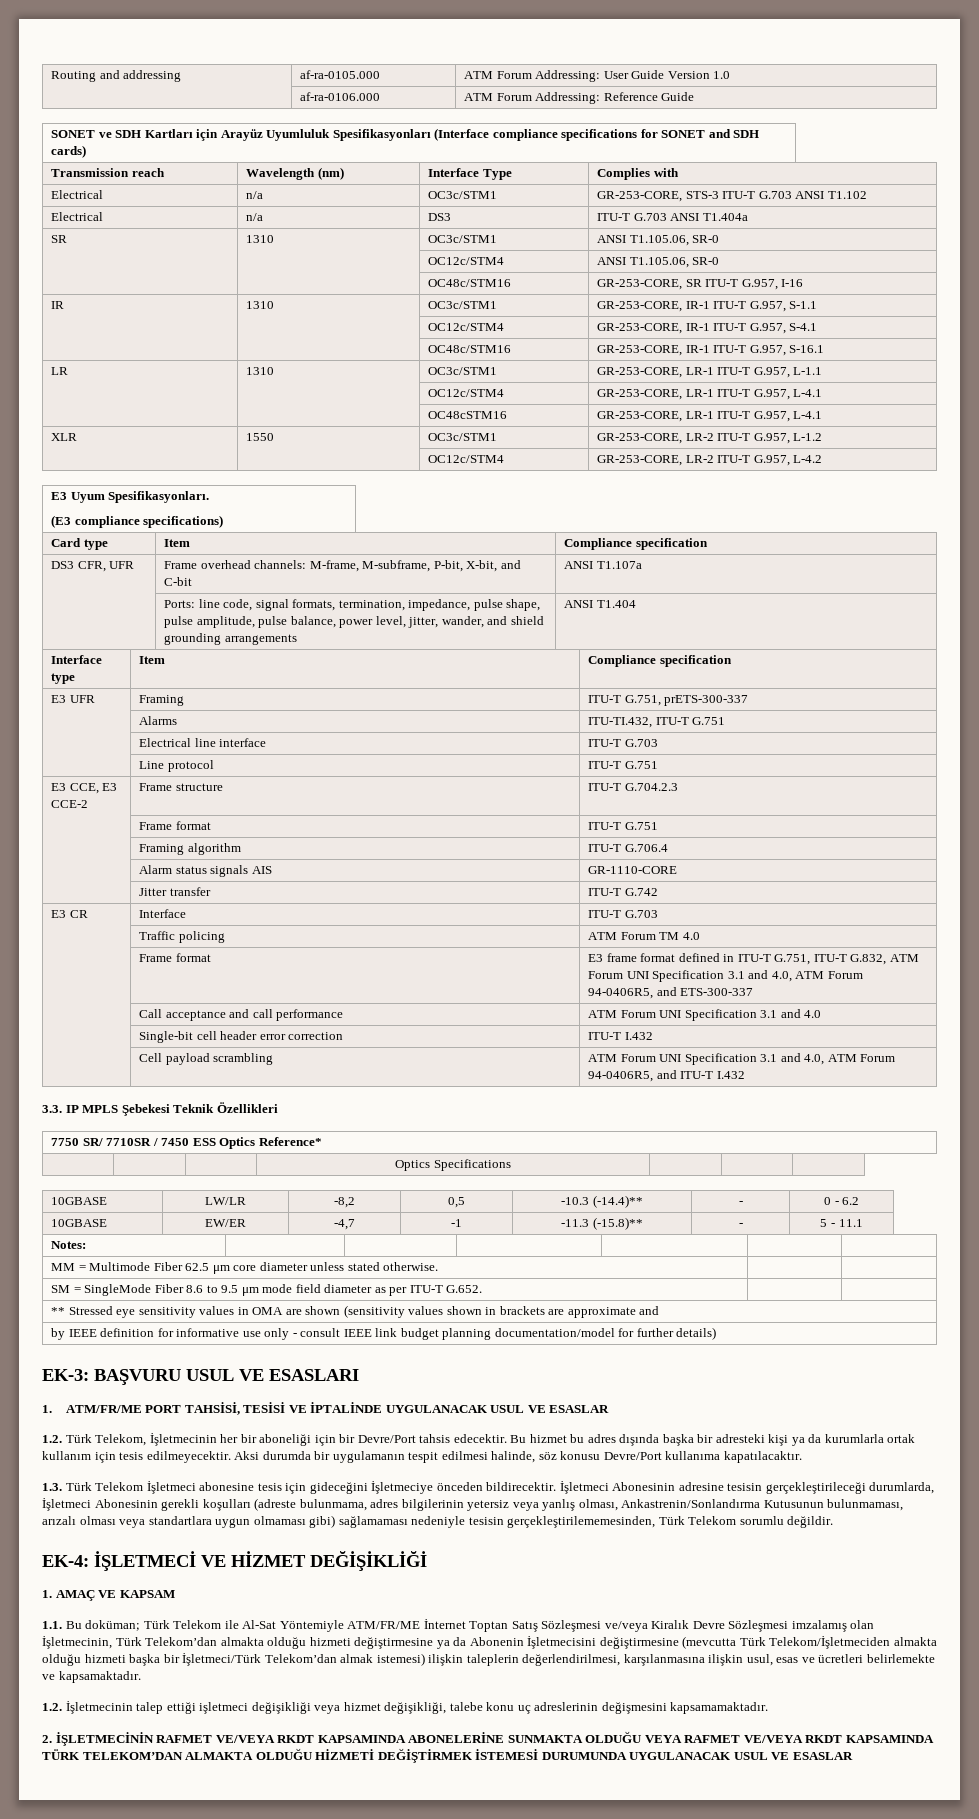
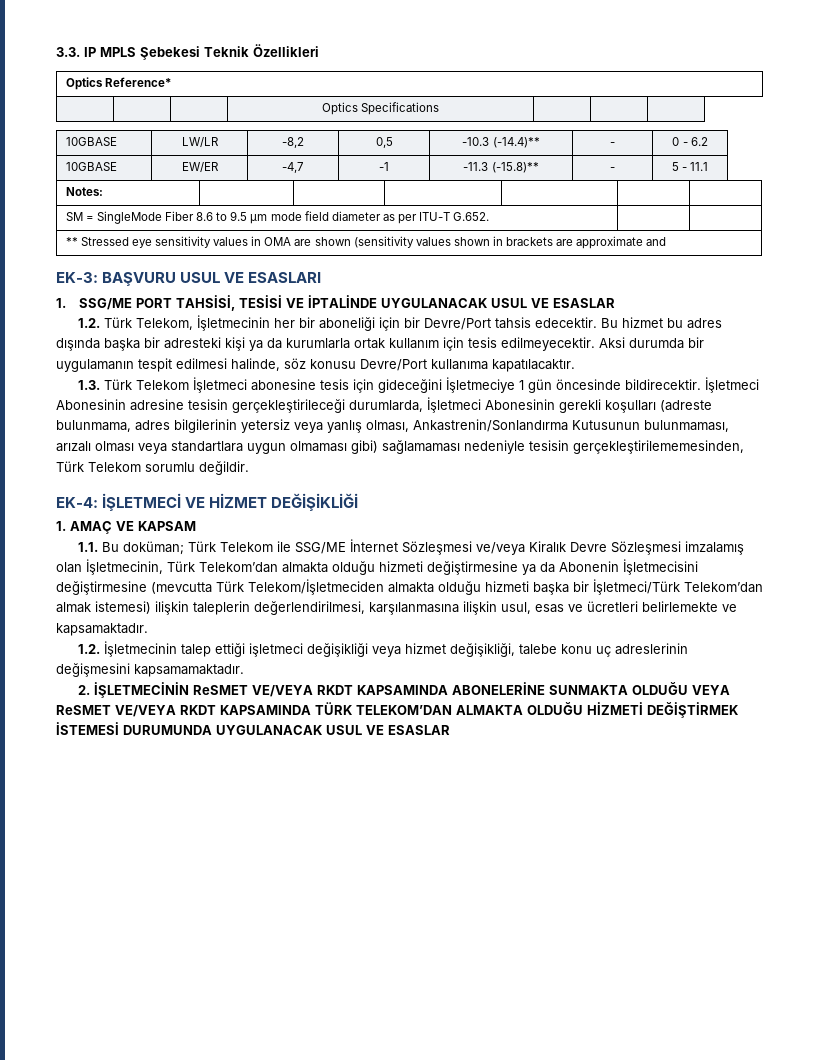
[51,70,182,82] [300,70,381,79] [464,70,731,82] [300,92,381,101] [464,92,695,104] [51,128,760,141] [51,145,87,158] [51,168,165,177] [246,167,344,180] [428,168,512,180] [597,168,679,180] [51,190,104,199] [246,191,264,199] [428,191,498,199] [597,191,867,202] [51,212,104,221] [246,213,264,221] [428,213,452,221] [597,213,748,221] [51,235,68,243] [246,235,275,243] [428,235,498,243] [597,235,720,246] [428,257,505,265] [597,257,720,268] [428,279,512,287] [597,279,804,290] [51,301,65,309] [246,301,275,309] [428,301,498,309] [597,301,818,312] [428,323,505,331] [597,323,818,334] [428,345,512,353] [597,345,825,356] [51,367,69,375] [246,367,275,375] [428,367,498,375] [597,367,823,378] [428,389,505,397] [597,389,823,400] [428,411,508,419] [597,411,823,422] [51,433,78,441] [246,433,275,441] [428,433,498,441] [597,433,823,444] [428,455,505,463] [597,455,823,466] [51,491,210,503] [51,515,224,528] [51,538,108,550] [164,539,191,547] [564,538,708,550] [51,561,135,572] [164,560,521,572] [164,577,193,586] [564,561,642,569] [164,599,541,611] [164,616,544,628] [164,633,297,645] [564,600,636,608] [51,655,103,664] [51,673,76,684] [139,656,166,664] [588,655,732,667] [51,695,95,703] [139,695,185,706] [588,695,749,706] [139,716,178,725] [588,717,726,728] [139,738,267,747] [588,739,658,747] [139,760,214,772] [588,761,658,769] [51,783,118,794] [51,800,89,808] [139,783,223,791] [588,783,678,791] [139,821,211,830] [588,822,658,830] [139,843,241,855] [588,844,668,852] [139,865,272,877] [588,866,678,874] [139,887,211,896] [588,888,658,896] [51,910,88,918] [139,909,187,918] [588,910,658,918] [139,931,225,943] [588,932,700,940] [139,953,211,962] [588,953,919,965] [588,970,863,982] [588,987,754,999] [139,1009,344,1021] [588,1009,822,1021] [139,1031,344,1043] [588,1032,653,1040] [139,1053,274,1065] [588,1053,896,1065] [588,1070,745,1082] Routing and addressing | af-ra-0105.000 | ATM Forum Addressing: User Guide Version 1.0 // | af-ra-0106.000 | ATM Forum Addressing: Reference Guide // SONET ve SDH Kartları için Arayüz Uyumluluk Spesifikasyonları (Interface compliance specifications for SONET and SDH cards) // Transmission reach | Wavelength (nm) | Interface Type | Complies with // Electrical | n/a | OC3c/STM1 | GR-253-CORE, STS-3 ITU-T G.703 ANSI T1.102 // Electrical | n/a | DS3 | ITU-T G.703 ANSI T1.404a // SR | 1310 | OC3c/STM1 | ANSI T1.105.06, SR-0 // | | OC12c/STM4 | ANSI T1.105.06, SR-0 // | | OC48c/STM16 | GR-253-CORE, SR ITU-T G.957, I-16 // IR | 1310 | OC3c/STM1 | GR-253-CORE, IR-1 ITU-T G.957, S-1.1 // | | OC12c/STM4 | GR-253-CORE, IR-1 ITU-T G.957, S-4.1 // | | OC48c/STM16 | GR-253-CORE, IR-1 ITU-T G.957, S-16.1 // LR | 1310 | OC3c/STM1 | GR-253-CORE, LR-1 ITU-T G.957, L-1.1 // | | OC12c/STM4 | GR-253-CORE, LR-1 ITU-T G.957, L-4.1 // | | OC48cSTM16 | GR-253-CORE, LR-1 ITU-T G.957, L-4.1 // XLR | 1550 | OC3c/STM1 | GR-253-CORE, LR-2 ITU-T G.957, L-1.2 // | | OC12c/STM4 | GR-253-CORE, LR-2 ITU-T G.957, L-4.2 // E3 Uyum Spesifikasyonları. // (E3 compliance specifications) // Card type | Item | Compliance specification // DS3 CFR, UFR | Frame overhead channels: M-frame, M-subframe, P-bit, X-bit, and C-bit | ANSI T1.107a // | Ports: line code, signal formats, termination, impedance, pulse shape, pulse amplitude, pulse balance, power level, jitter, wander, and shield grounding arrangements | ANSI T1.404 // Interface type | Item | Compliance specification // E3 UFR | Framing | ITU-T G.751, prETS-300-337 // | Alarms | ITU-TI.432, ITU-T G.751 // | Electrical line interface | ITU-T G.703 // | Line protocol | ITU-T G.751 // E3 CCE, E3 CCE-2 | Frame structure | ITU-T G.704.2.3 // | Frame format | ITU-T G.751 // | Framing algorithm | ITU-T G.706.4 // | Alarm status signals AIS | GR-1110-CORE // | Jitter transfer | ITU-T G.742 // E3 CR | Interface | ITU-T G.703 // | Traffic policing | ATM Forum TM 4.0 // | Frame format | E3 frame format defined in ITU-T G.751, ITU-T G.832, ATM Forum UNI Specification 3.1 and 4.0, ATM Forum 94-0406R5, and ETS-300-337 // | Call acceptance and call performance | ATM Forum UNI Specification 3.1 and 4.0 // | Single-bit cell header error correction | ITU-T I.432 // | Cell payload scrambling | ATM Forum UNI Specification 3.1 and 4.0, ATM Forum 94-0406R5, and ITU-T I.432 // -> (56, 52) none
[51,1138,216,1146] 7750 SR/ 7710SR / 7450 ESS -> (319, 50) none
[51,1262,439,1274] // MM = Multimode Fiber 62.5 μm core diameter unless stated otherwise. | | -> (103, 191) none
[51,1327,717,1340] // by IEEE definition for informative use only - consult IEEE link budget planning documentation/model for further details) -> (667, 241) none
[65,1405,142,1413] ATM/FR/ME -> [78,298,132,310] SSG/ME
[436,1482,483,1491] önceden -> [518,379,621,393] 1 gün öncesinde
[242,1619,538,1632] Al-Sat Yöntemiyle ATM/FR/ME İnternet Toptan Satış -> [294,539,398,554] SSG/ME İnternet
[156,1735,213,1743] RAFMET -> [192,685,248,695] ReSMET
[684,1735,741,1743] RAFMET -> [56,705,111,715] ReSMET

